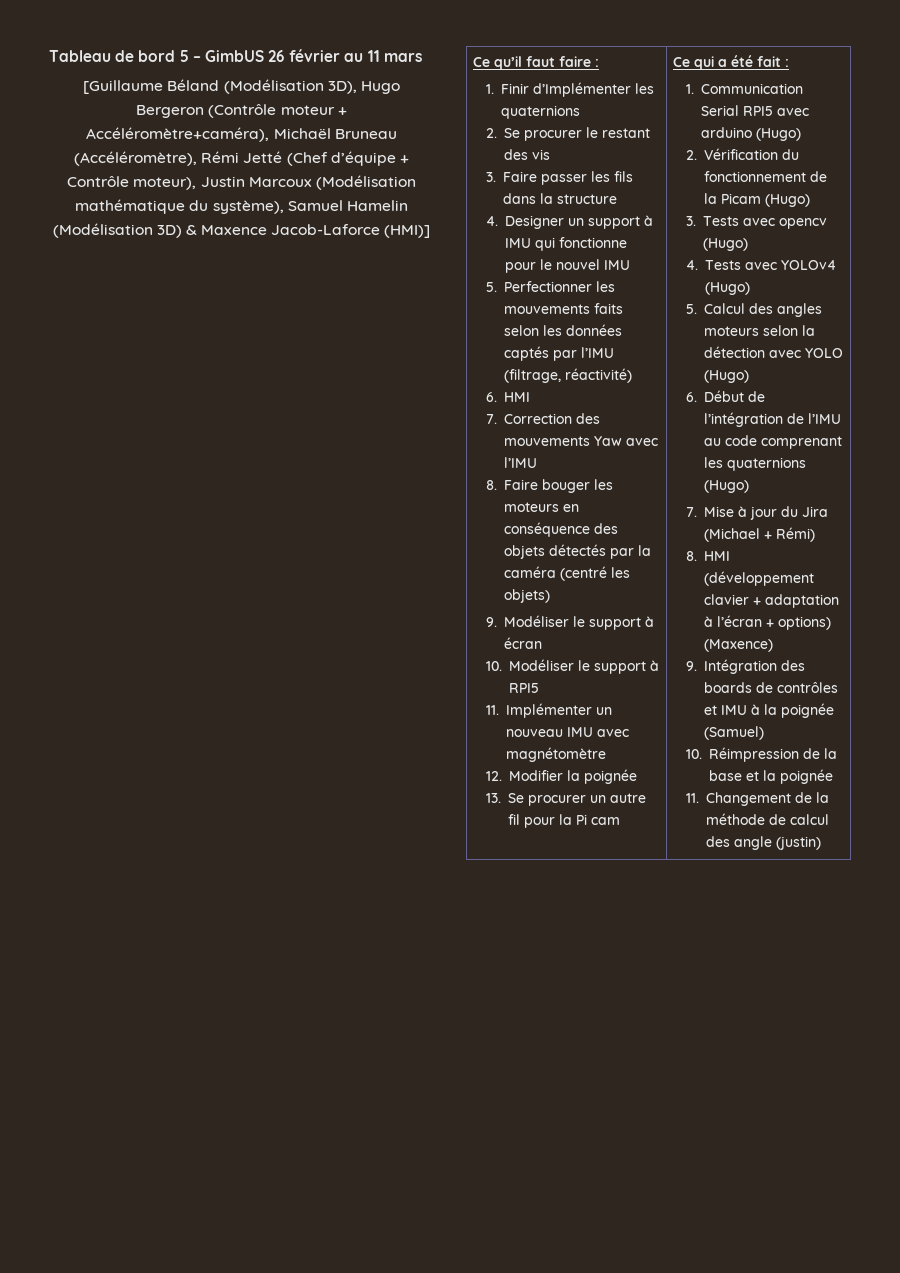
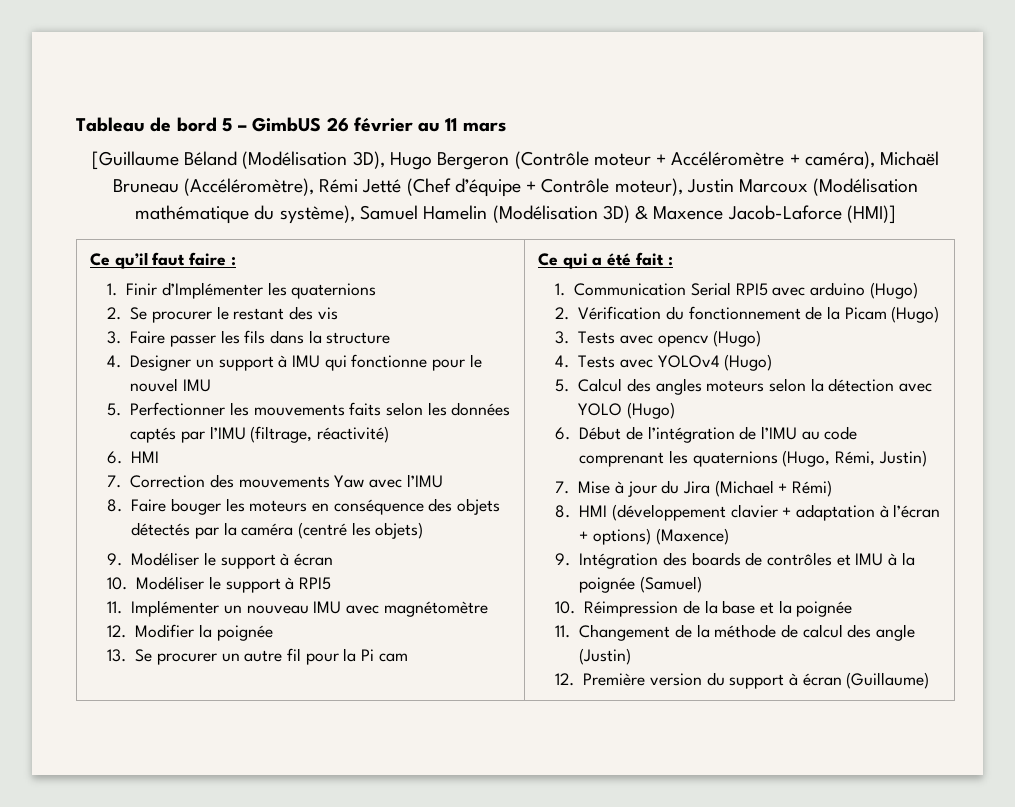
[86,127,270,142] Accéléromètre+caméra), -> [671,151,875,169] Accéléromètre + caméra),
[704,480,750,493] (Hugo) -> [782,450,927,467] (Hugo, Rémi, Justin)
[776,836,822,850] (justin) -> [579,648,632,665] [555,672,930,689] (Justin) // 12. Première version du support à écran (Guillaume)

